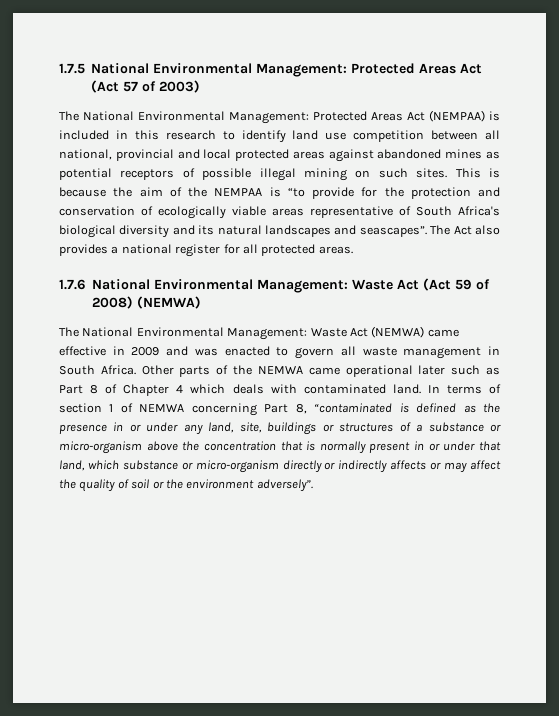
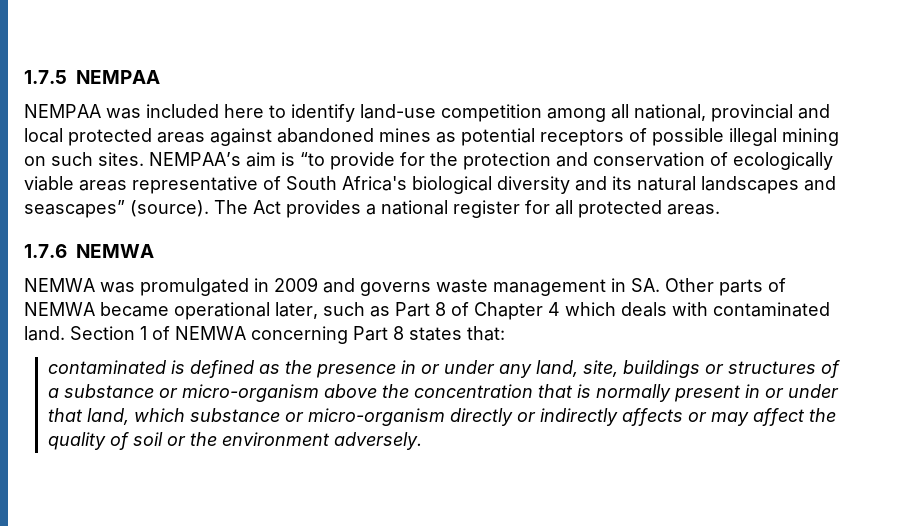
[91,63,483,77] [91,80,201,93] [59,110,500,124] [59,130,479,143] National Environmental Management: Protected Areas Act (Act 57 of 2003) // The National Environmental Management: Protected Areas Act (NEMPAA) is included in this research to identify land use competition between -> [76,70,160,84] [24,104,606,122] NEMPAA // NEMPAA was included here to identify land-use competition among
[455,168,500,178] [59,187,263,197] This is because the aim of the NEMPAA -> [149,152,276,167] NEMPAA’s aim
[359,226,427,237] seascapes”. -> [24,200,209,218] seascapes” (source).
[474,225,500,235] also -> (281, 207) none
[92,278,491,293] [92,296,202,309] [59,326,459,340] [59,346,356,359] National Environmental Management: Waste Act (Act 59 of 2008) (NEMWA) // The National Environmental Management: Waste Act (NEMWA) came effective in 2009 and was enacted to govern all -> [76,244,154,258] [24,277,431,296] NEMWA // NEMWA was promulgated in 2009 and governs
[59,365,136,375] South Africa. -> [631,278,660,292] SA.
[233,365,446,377] the NEMWA came operational later -> [24,302,318,320] NEMWA became operational later,
[427,384,501,394] [59,403,102,413] In terms of section -> [70,326,135,340] Section
[295,403,393,414] 8, “contaminated -> [393,326,505,341] [47,360,166,374] 8 states that: // contaminated
[256,479,313,492] adversely”. -> [333,432,422,450] adversely.

